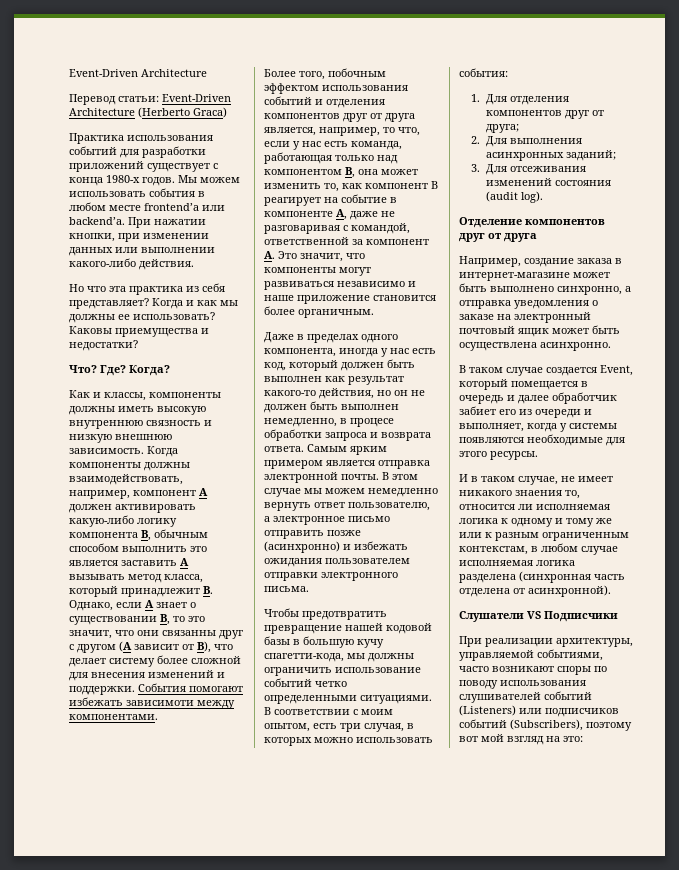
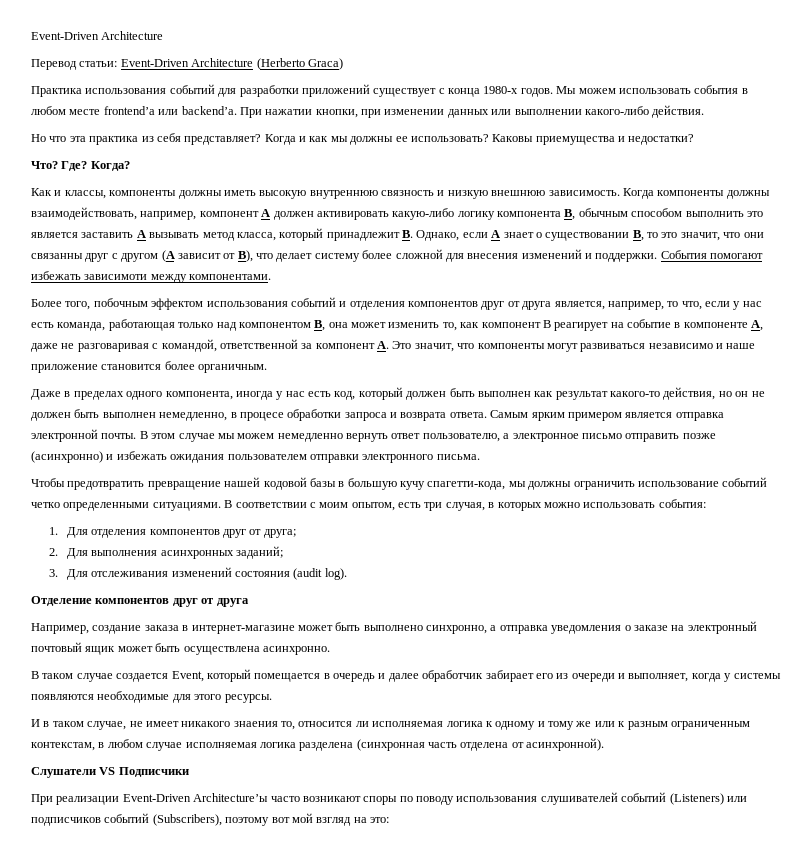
[509,166,586,172] отсеживания -> [91,571,169,577] отслеживания
[459,406,496,415] забиет -> [485,670,534,682] забирает
[556,638,633,647] [459,649,603,661] архитектуры, управляемой событиями, -> [122,793,269,802] Event-Driven Architecture’ы

